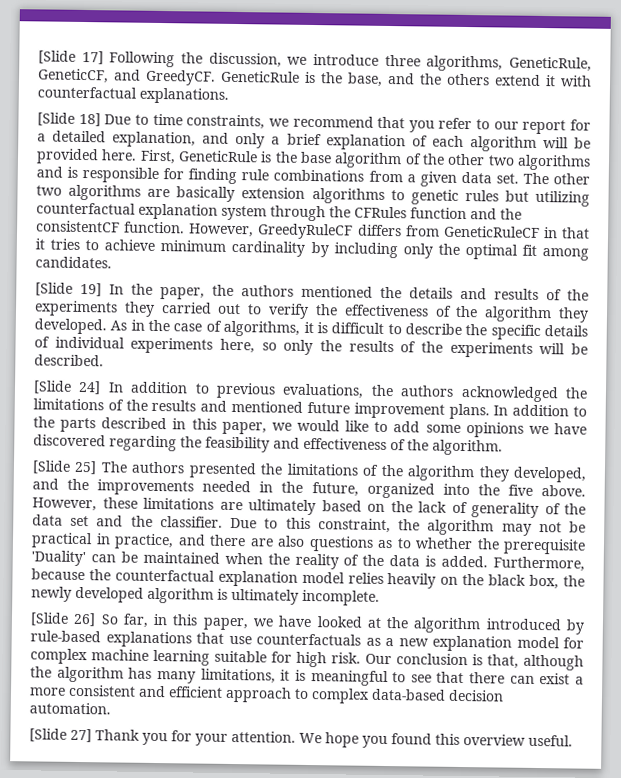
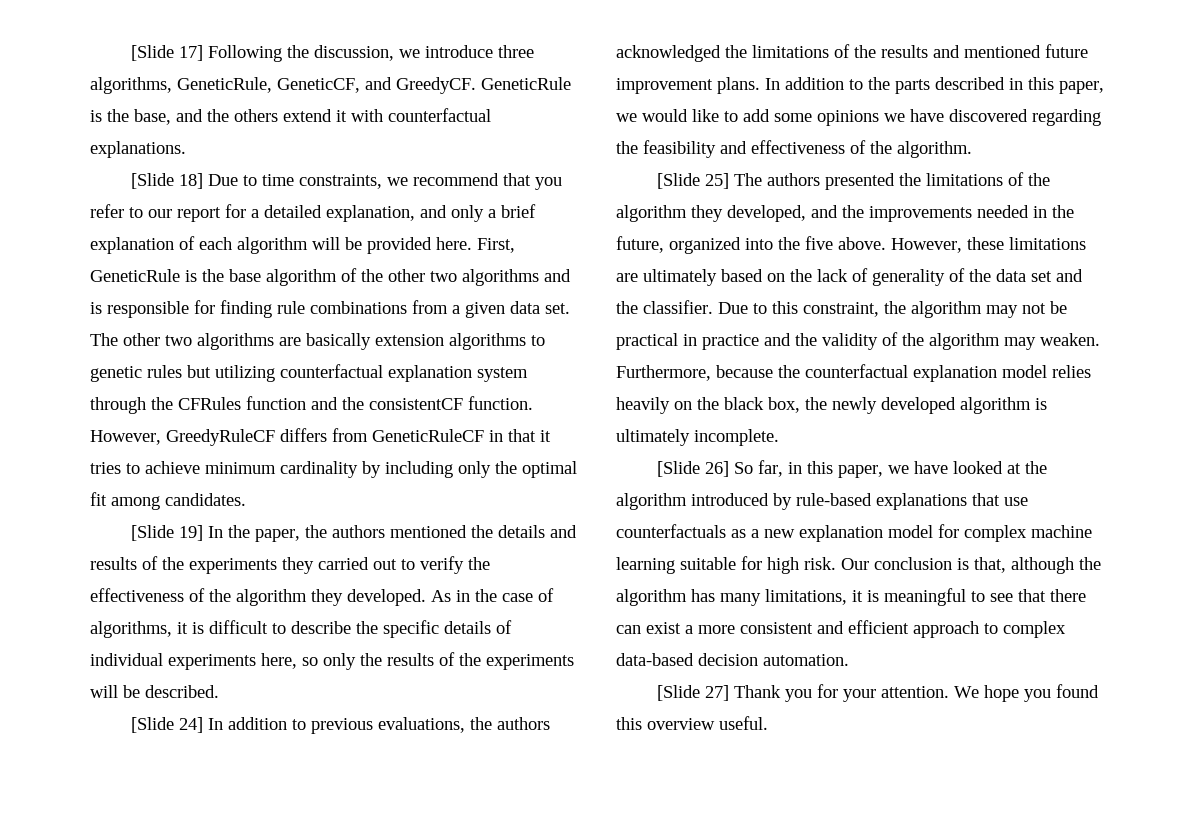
[114,533,586,555] [31,550,489,570] practice, and there are also questions as to whether the prerequisite 'Duality' can be maintained when the reality of the data is added. -> [702,332,1100,350] practice and the validity of the algorithm may weaken.

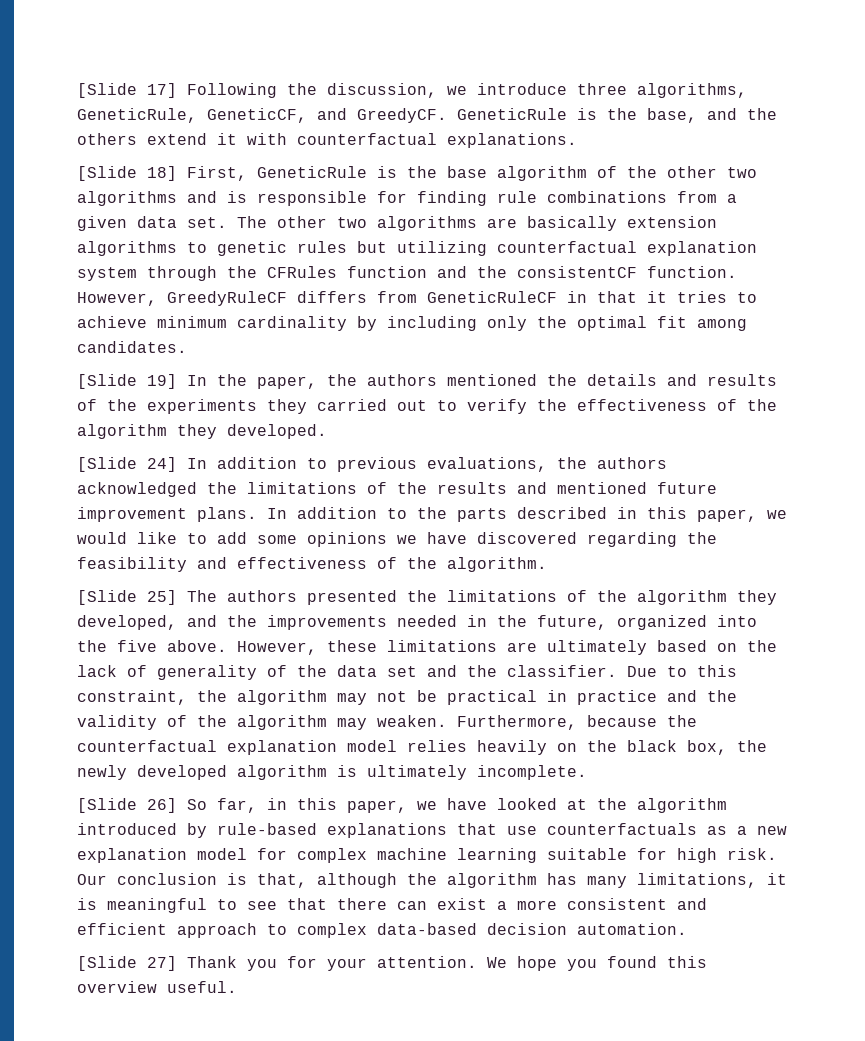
[208,173,563,190] [90,204,536,222] [90,236,472,254] Due to time constraints, we recommend that you refer to our report for a detailed explanation, and only a brief explanation of each algorithm will be provided here. -> (177, 173) none
[431,588,554,602] [90,620,512,638] [90,652,574,670] [90,685,219,698] As in the case of algorithms, it is difficult to describe the specific details of individual experiments here, so only the results of the experiments will be described. -> (327, 431) none

